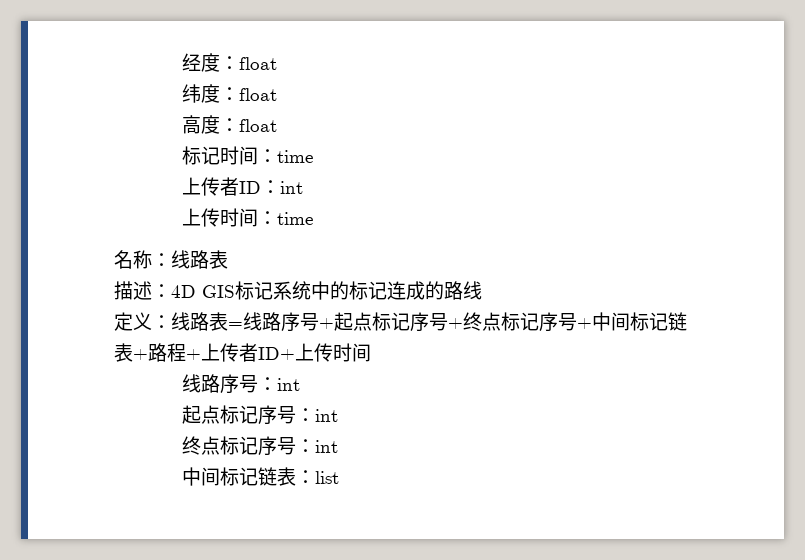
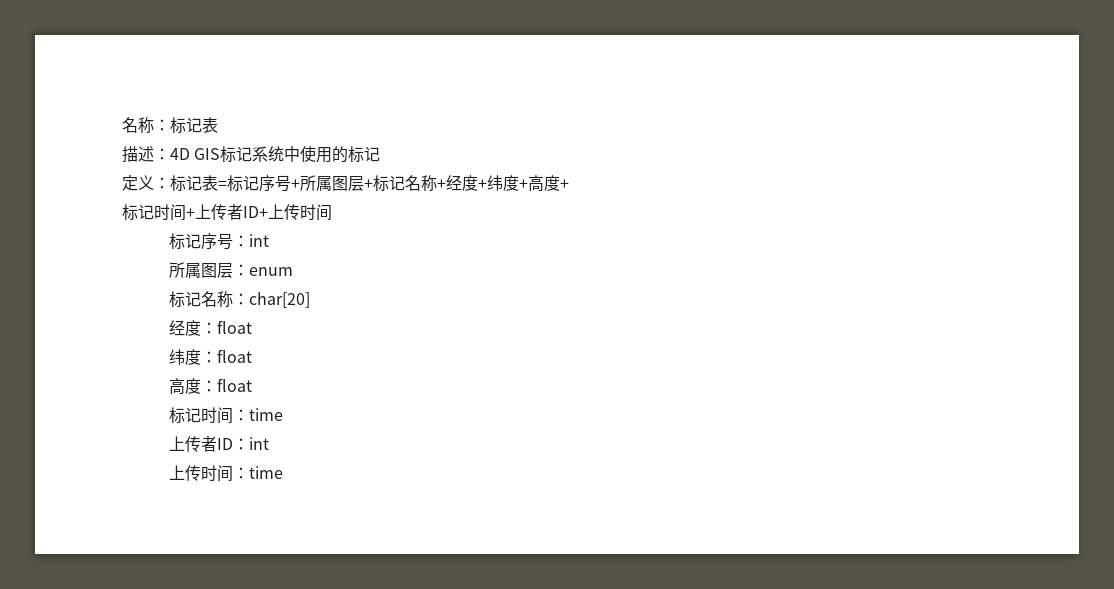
(182, 62) none -> [122,117,218,134] [122,146,381,163] [122,175,569,192] [122,204,332,221] [168,233,269,250] [168,262,293,278] [168,291,310,308] 名称：标记表 // 描述：4D GIS标记系统中使用的标记 // 定义：标记表=标记序号+所属图层+标记名称+经度+纬度+高度+ // 标记时间+上传者ID+上传时间 // 标记序号：int // 所属图层：enum // 标记名称：char[20] //
[114,250,228,269] [114,281,482,300] [114,312,687,332] [114,343,371,362] [182,374,301,394] [182,405,339,425] [182,436,339,456] [182,467,340,486] // 名称：线路表 // 描述：4D GIS标记系统中的标记连成的路线 // 定义：线路表=线路序号+起点标记序号+终点标记序号+中间标记链表+路程+上传者ID+上传时间 // 线路序号：int // 起点标记序号：int // 终点标记序号：int // 中间标记链表：list -> (283, 472) none

